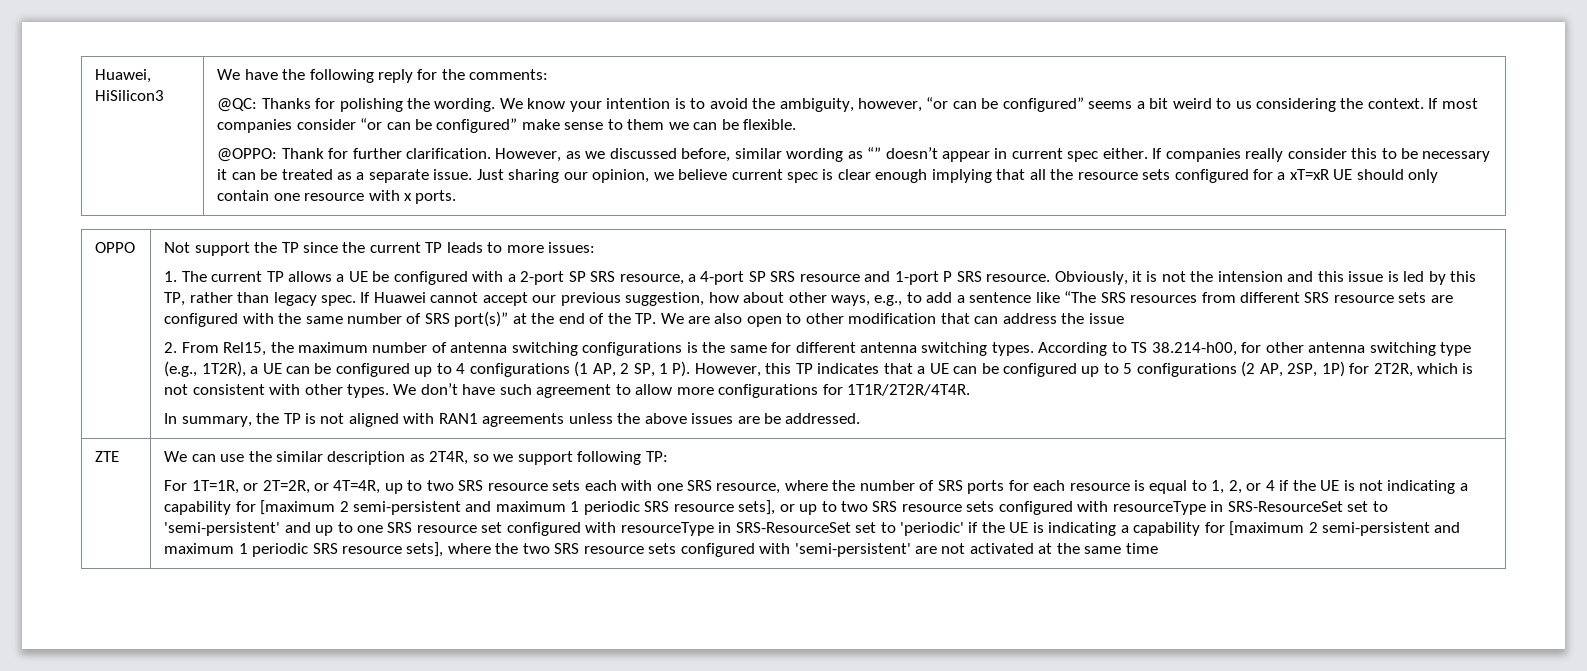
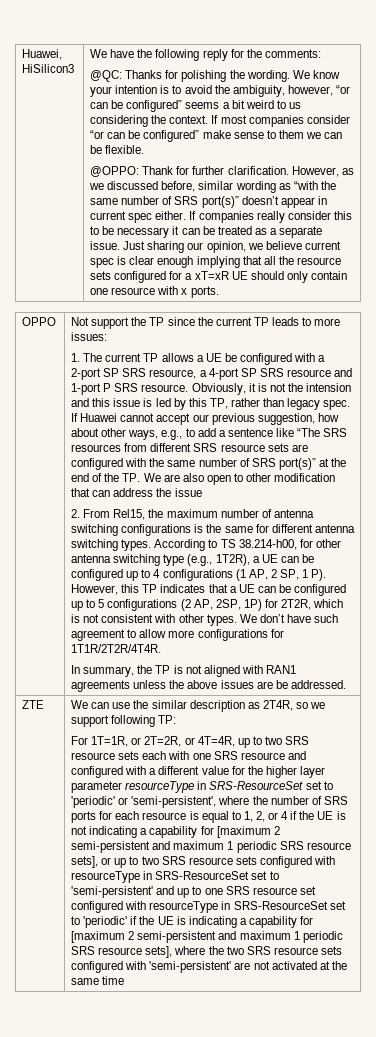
[867,147,882,159] “” -> [293,181,336,190] [90,196,239,208] “with the same number of SRS port(s)”
[716,483,781,494] resource, -> [240,751,306,760] [71,766,325,778] [71,781,333,793] [71,796,217,808] resource and configured with a different value for the higher layer parameter resourceType in SRS-ResourceSet set to 'periodic' or 'semi-persistent',

